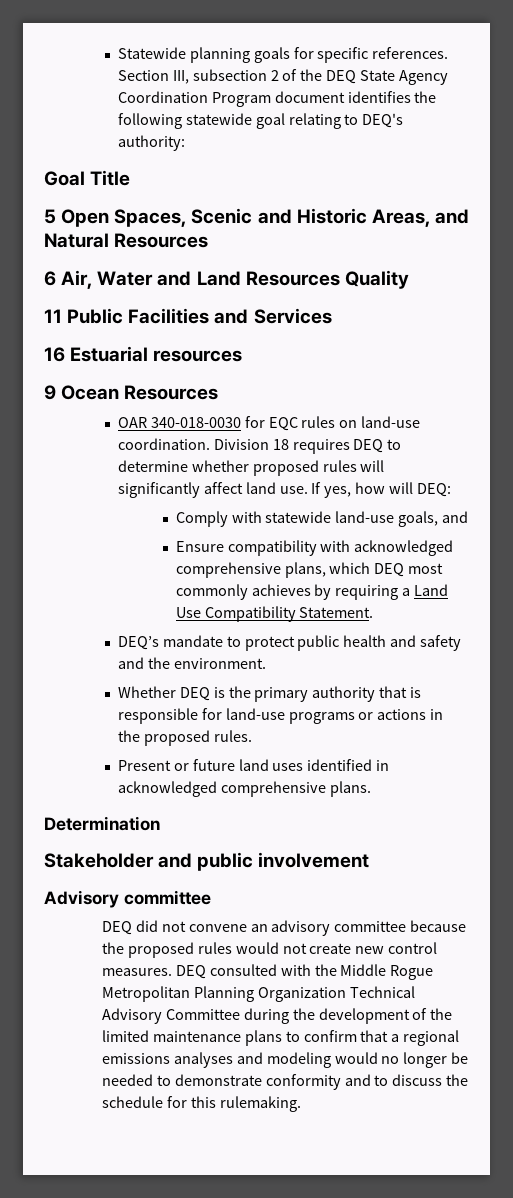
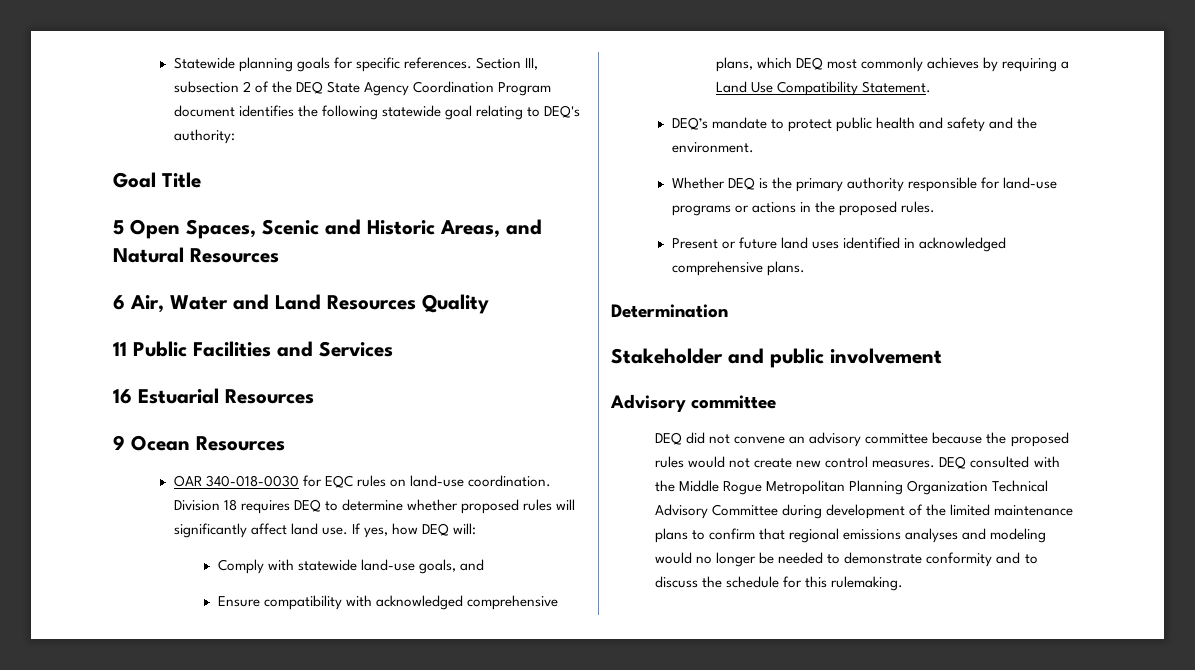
[153,350,243,362] resources -> [225,389,314,404] Resources
[389,482,452,497] will DEQ: -> [421,523,476,536] DEQ will:
[379,686,422,698] that is -> (904, 184) none
[292,1008,315,1020] the -> (823, 511) none
[391,1034,400,1042] a -> (786, 534) none

